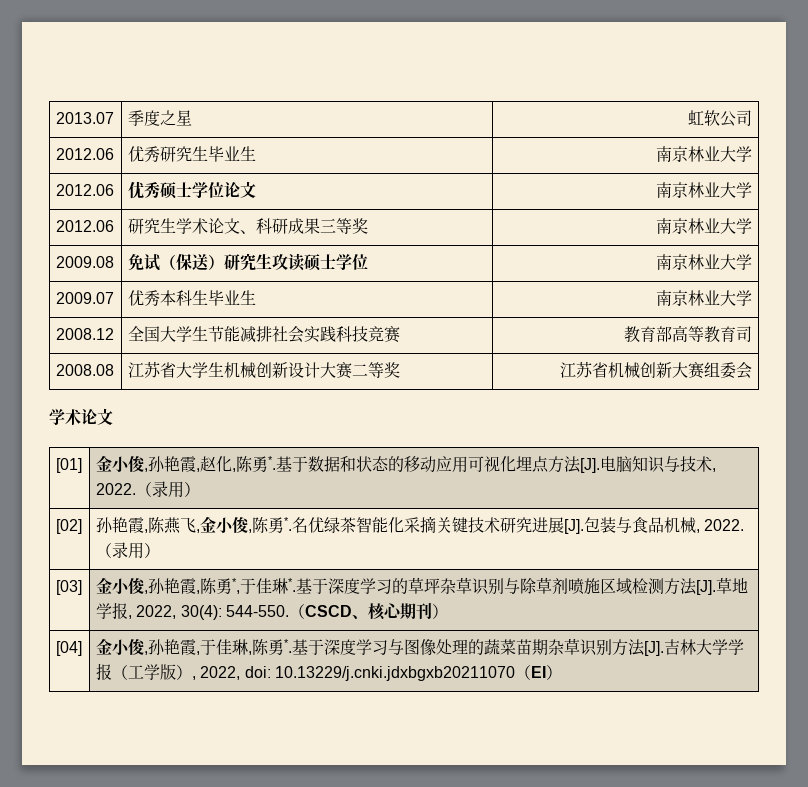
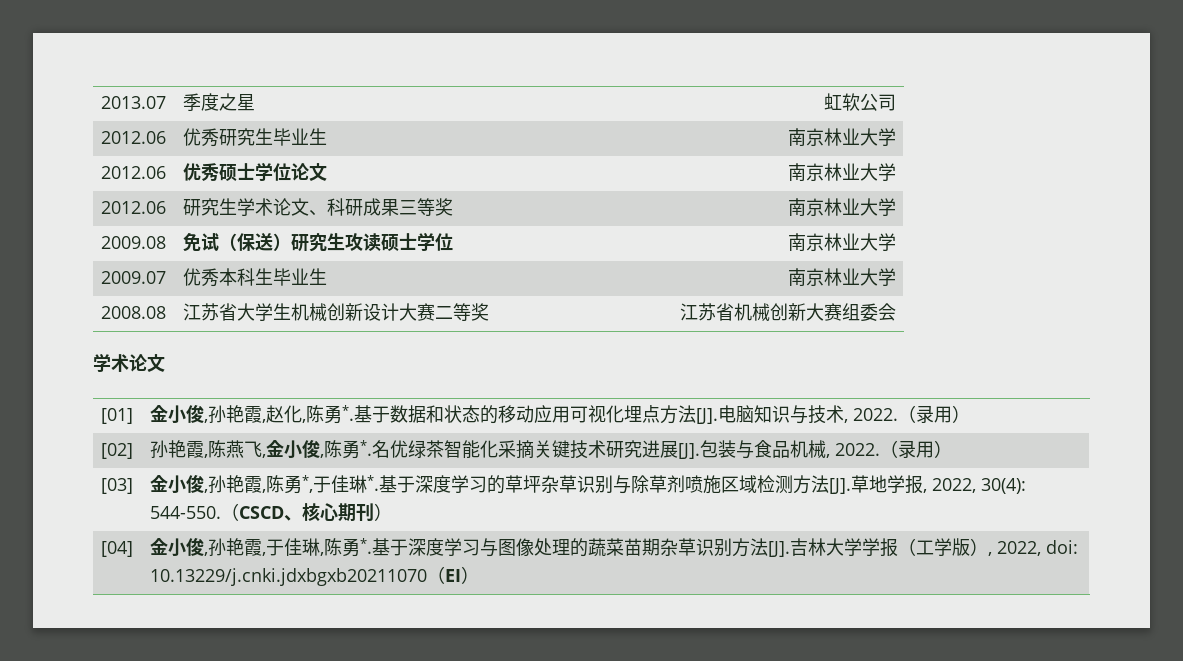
[55,328,114,340] [127,326,400,343] [624,325,753,343] // 2008.12 | 全国大学生节能减排社会实践科技竞赛 | 教育部高等教育司 -> (896, 277) none

